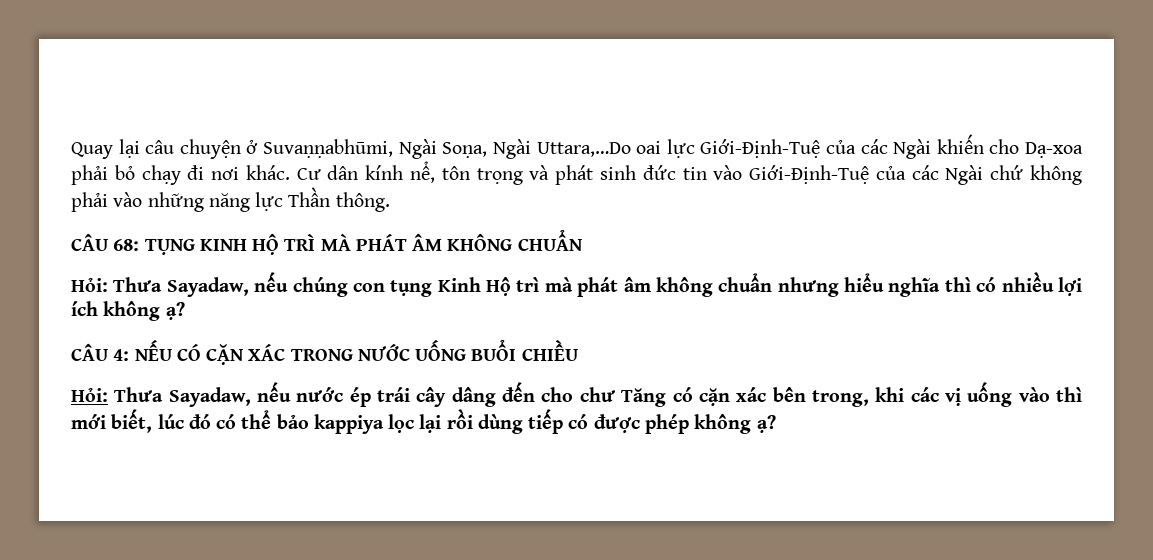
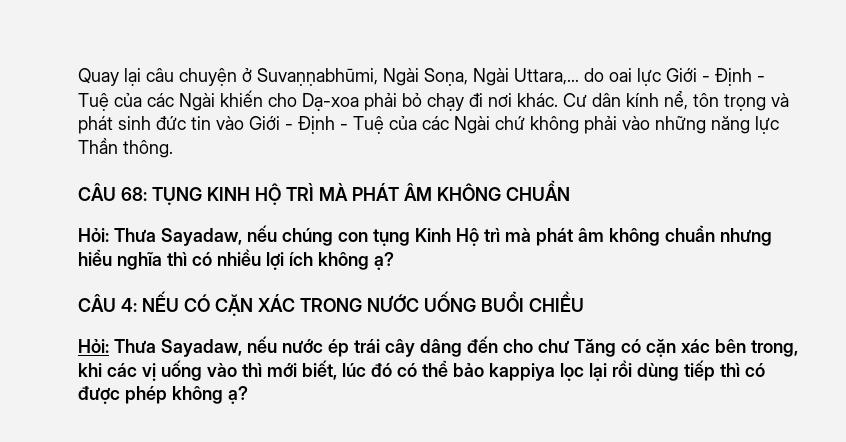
[536,139,821,158] Uttara,…Do oai lực Giới-Định-Tuệ -> [514,68,765,86] [78,93,109,111] Uttara,… do oai lực Giới - Định - Tuệ
[749,165,870,184] Giới-Định-Tuệ -> [249,116,384,134] Giới - Định - Tuệ
(564, 421) none -> [720,363,740,377] thì

